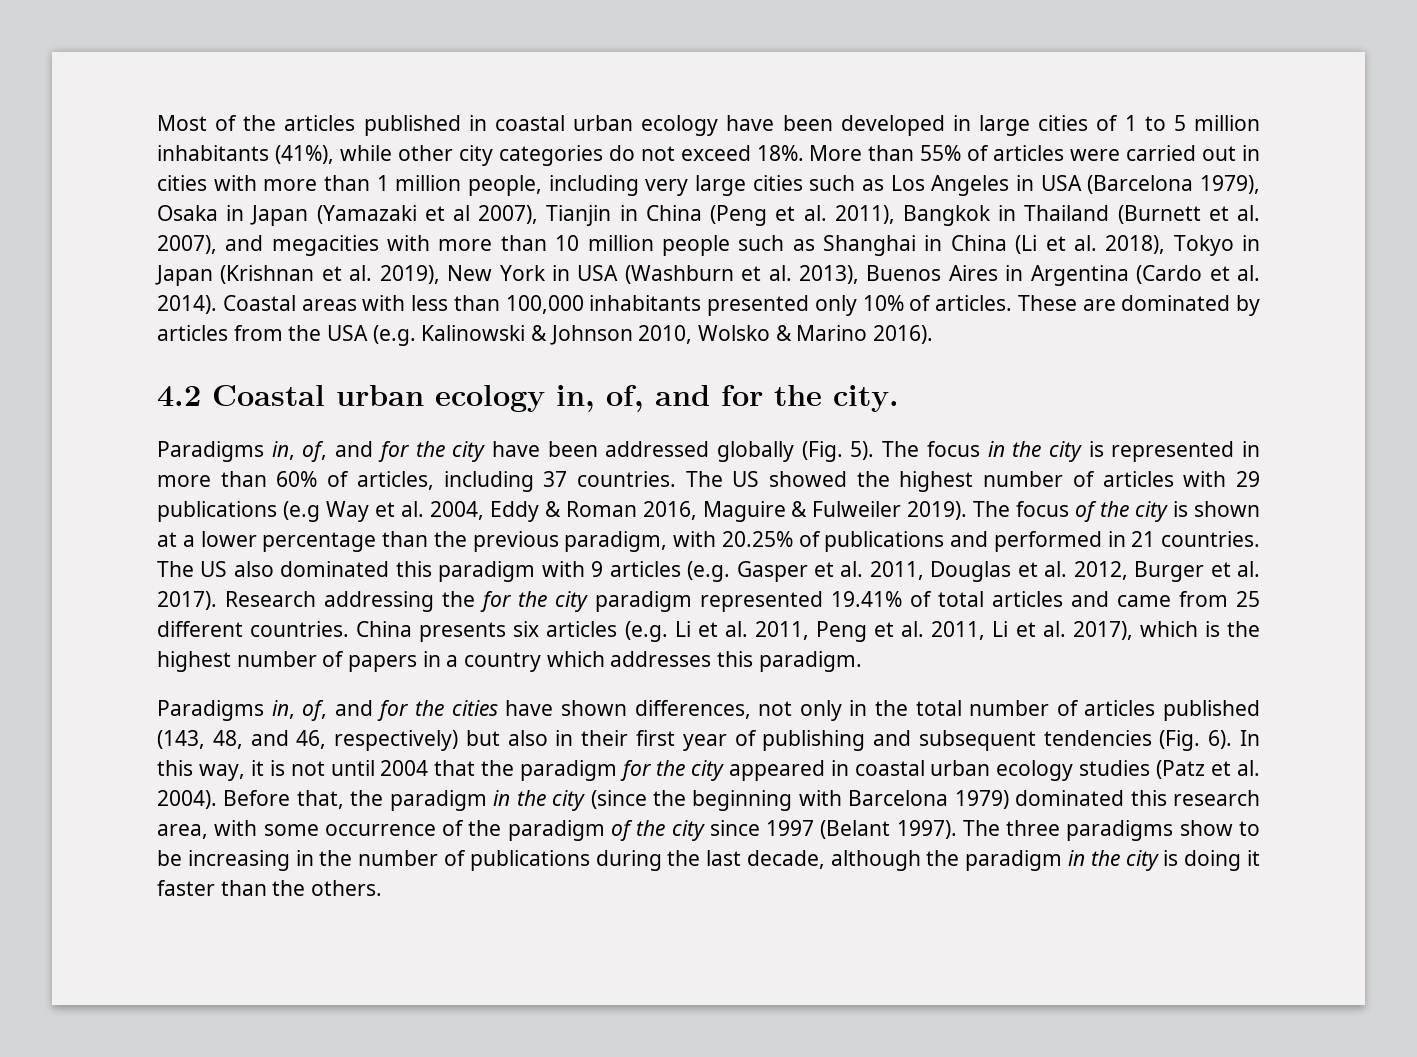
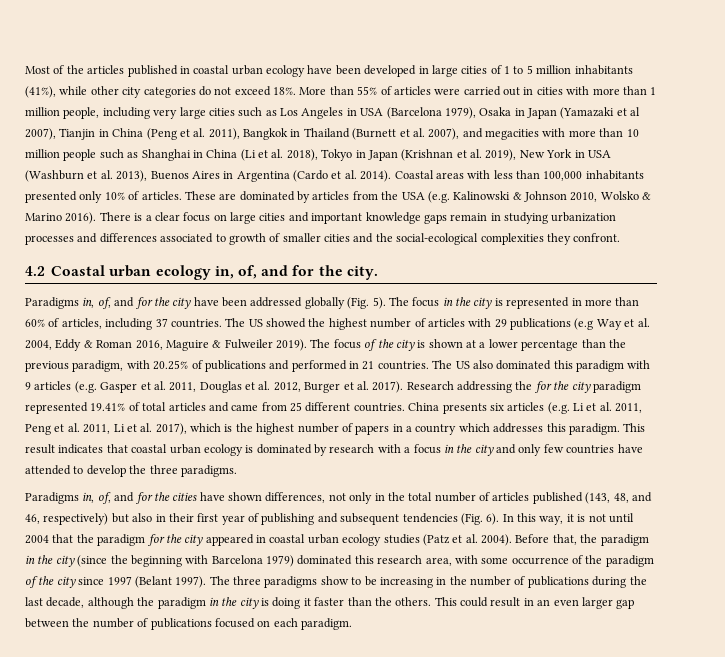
(934, 334) none -> [99,212,617,224] [25,233,621,245] There is a clear focus on large cities and important knowledge gaps remain in studying urbanization processes and differences associated to growth of smaller cities and the social-ecological complexities they confront.
(862, 661) none -> [623,423,646,432] [25,444,643,456] [25,465,237,477] This result indicates that coastal urban ecology is dominated by research with a focus in the city and only few countries have attended to develop the three paradigms.
(383, 888) none -> [434,597,635,609] [25,618,352,630] This could result in an even larger gap between the number of publications focused on each paradigm.

